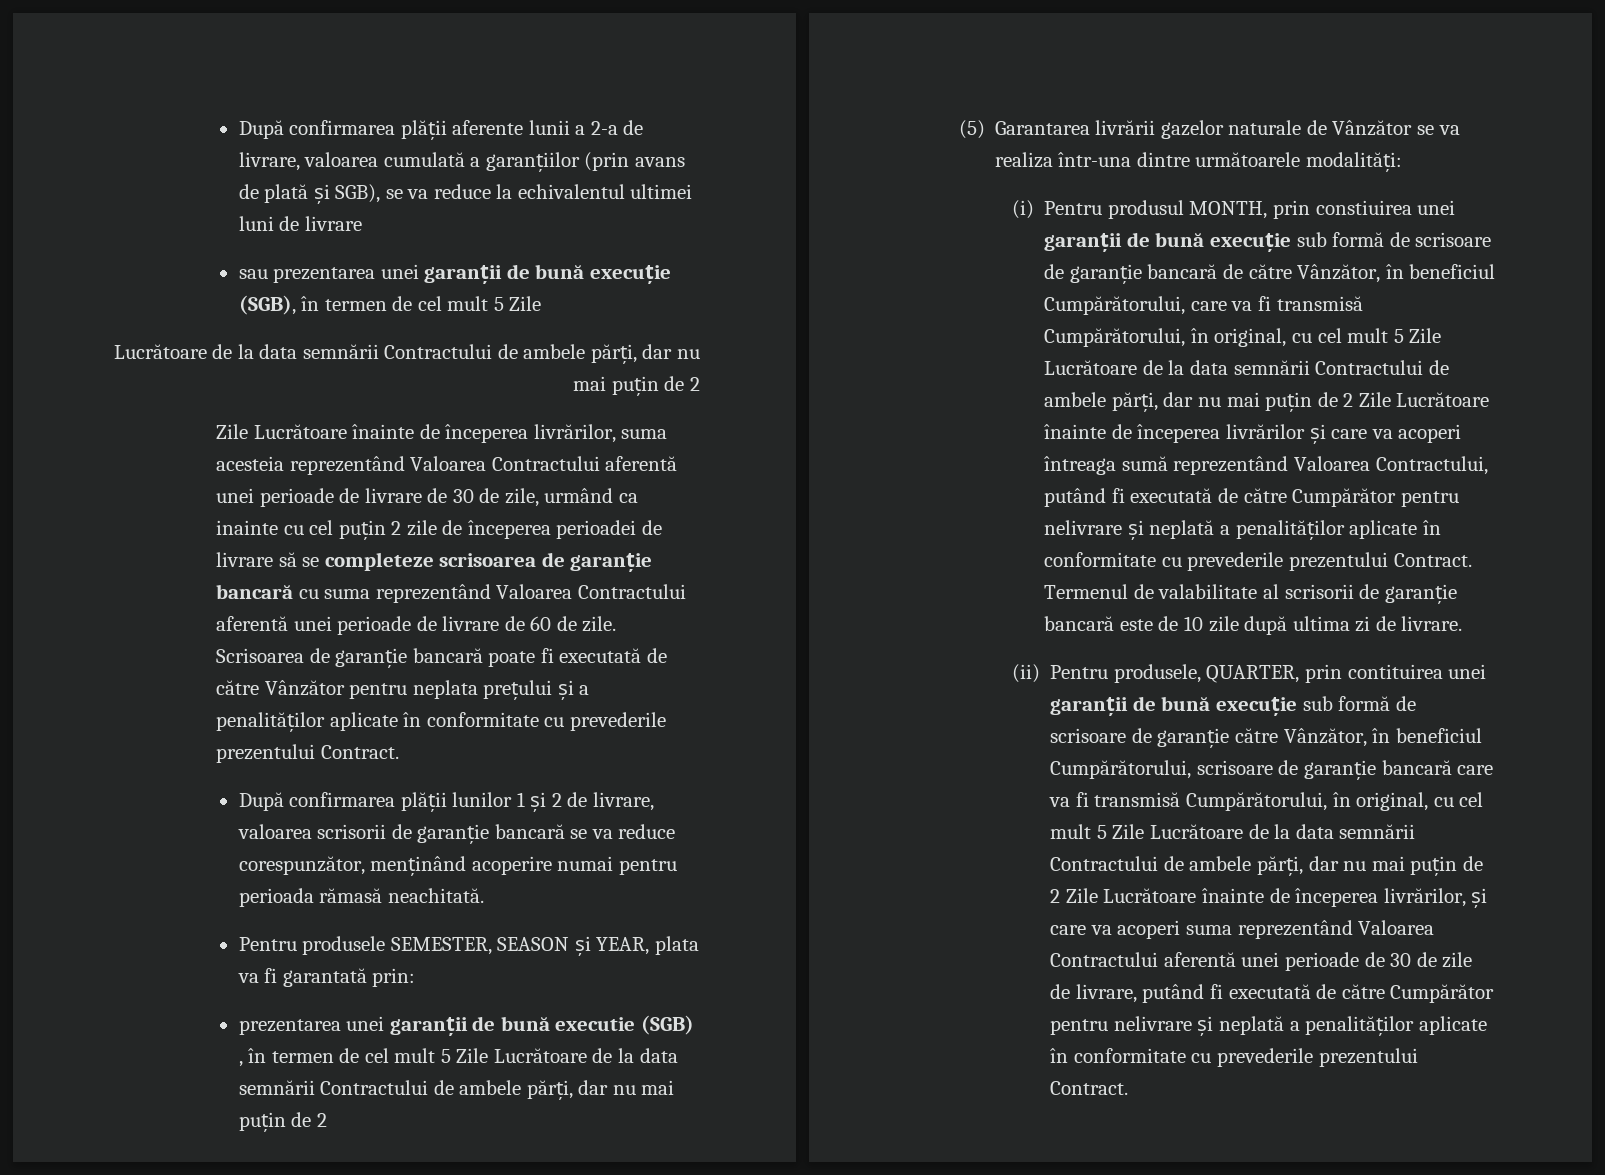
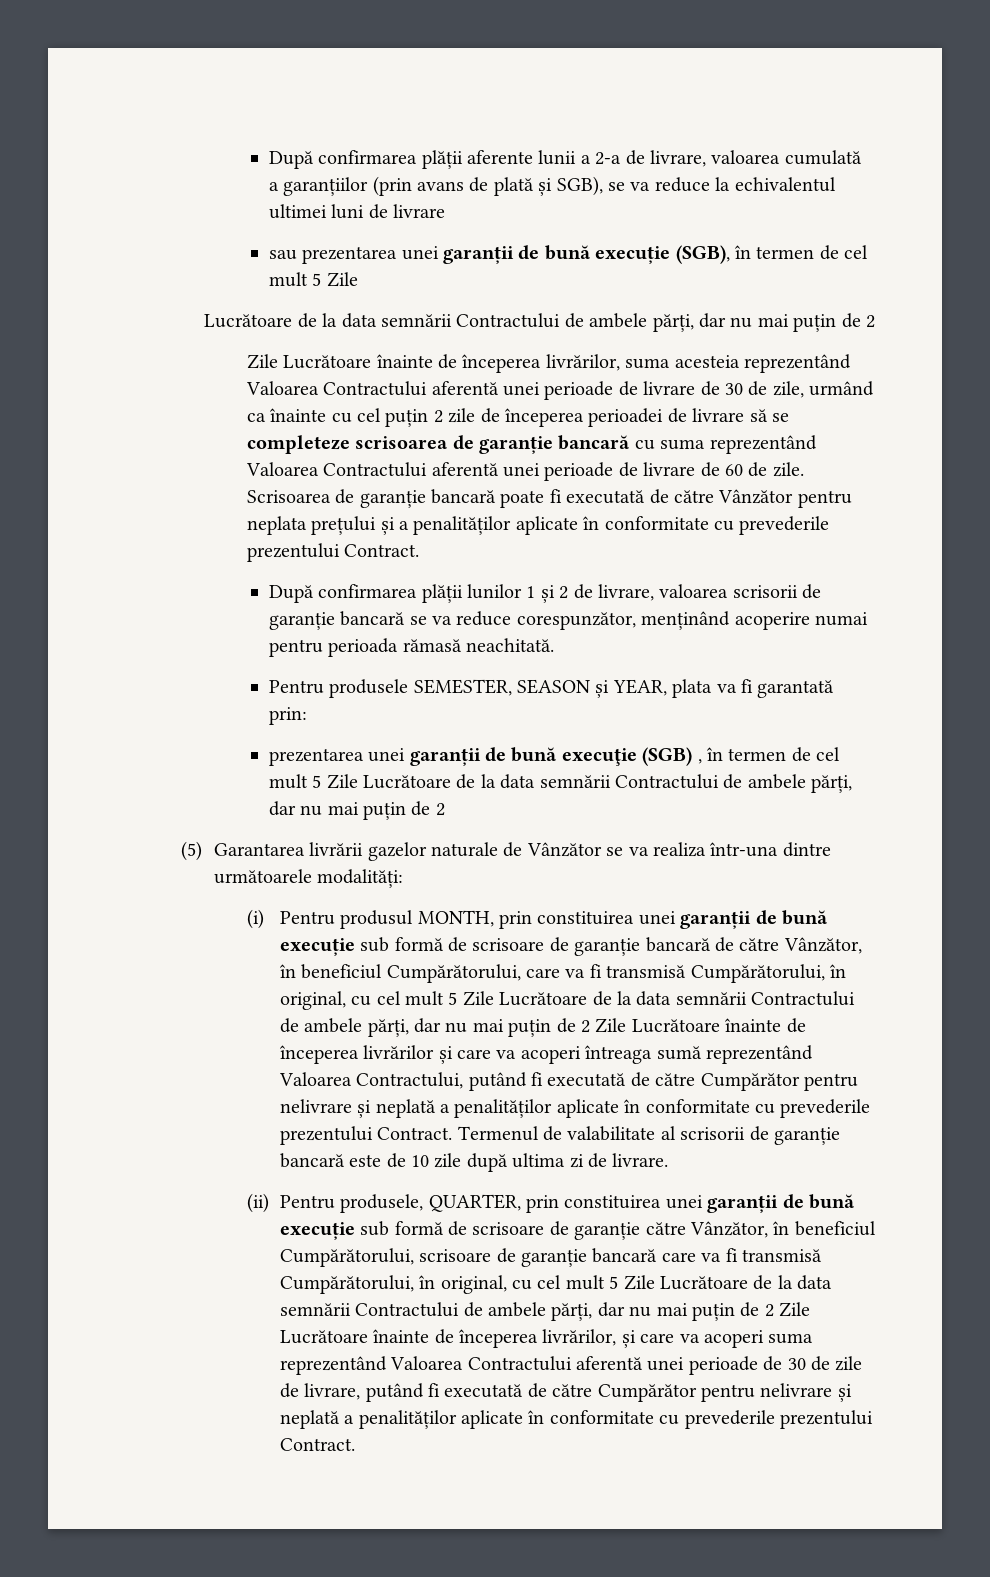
[216,520,279,535] inainte -> [269,408,327,422] înainte
[555,1017,636,1031] executie -> [561,748,637,766] execuţie
[1315,200,1412,215] constiuirea -> [537,911,635,925] constituirea
[1347,664,1443,679] contituirea -> [564,1195,662,1209] constituirea

